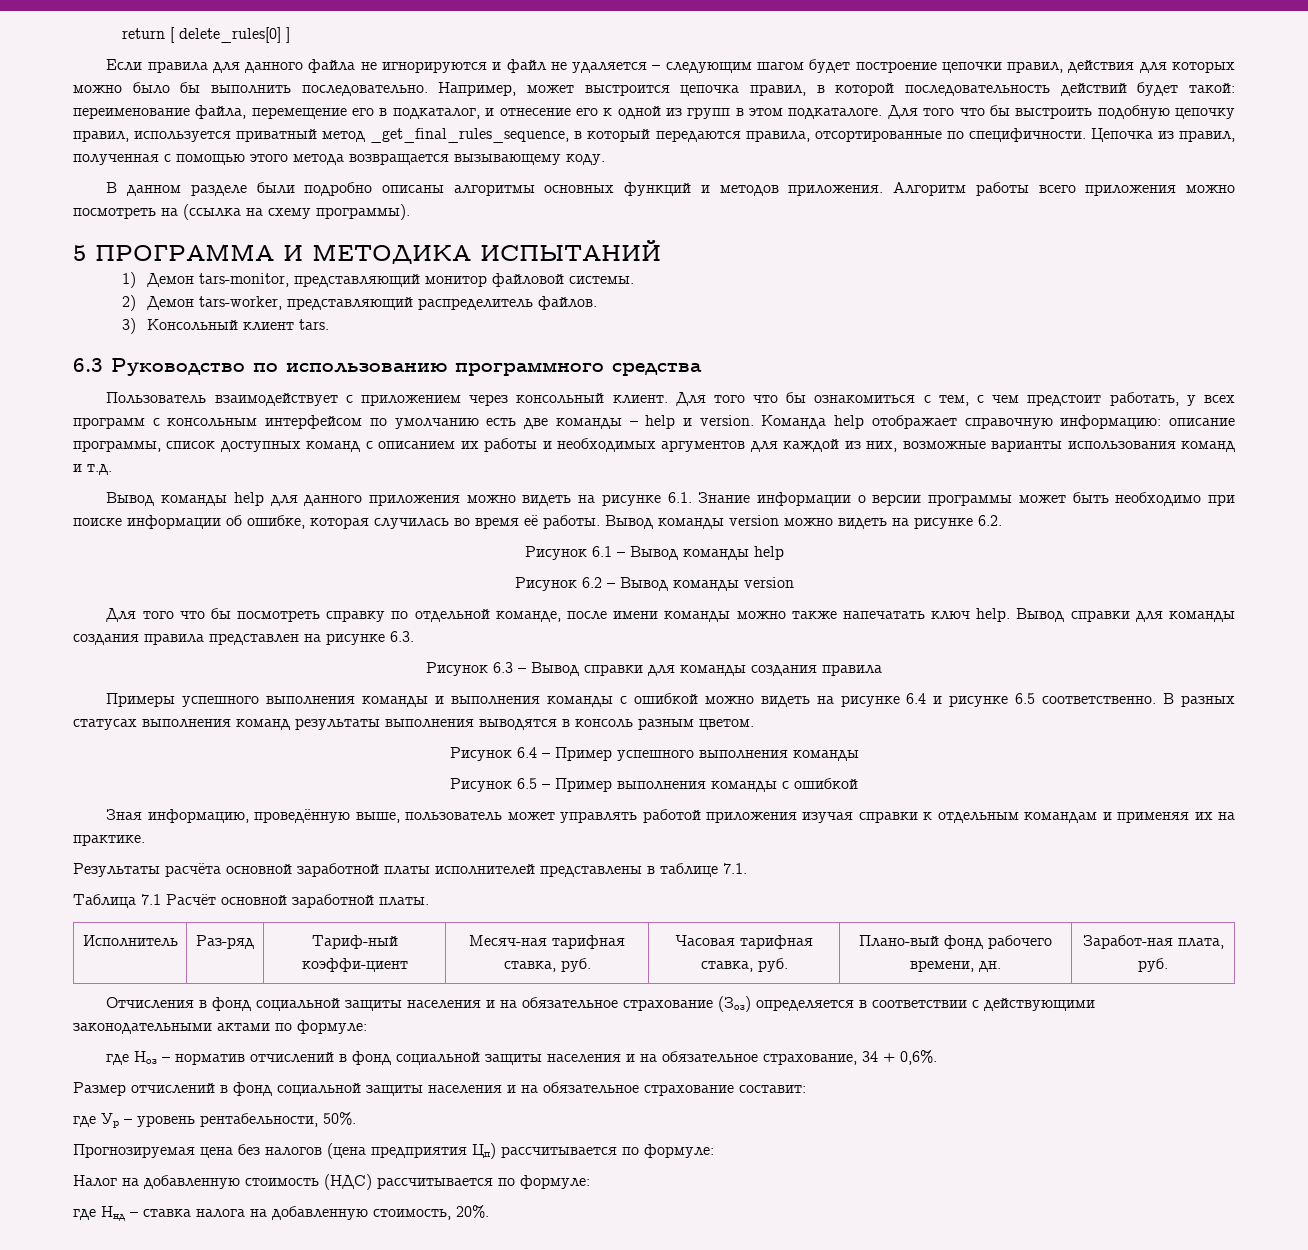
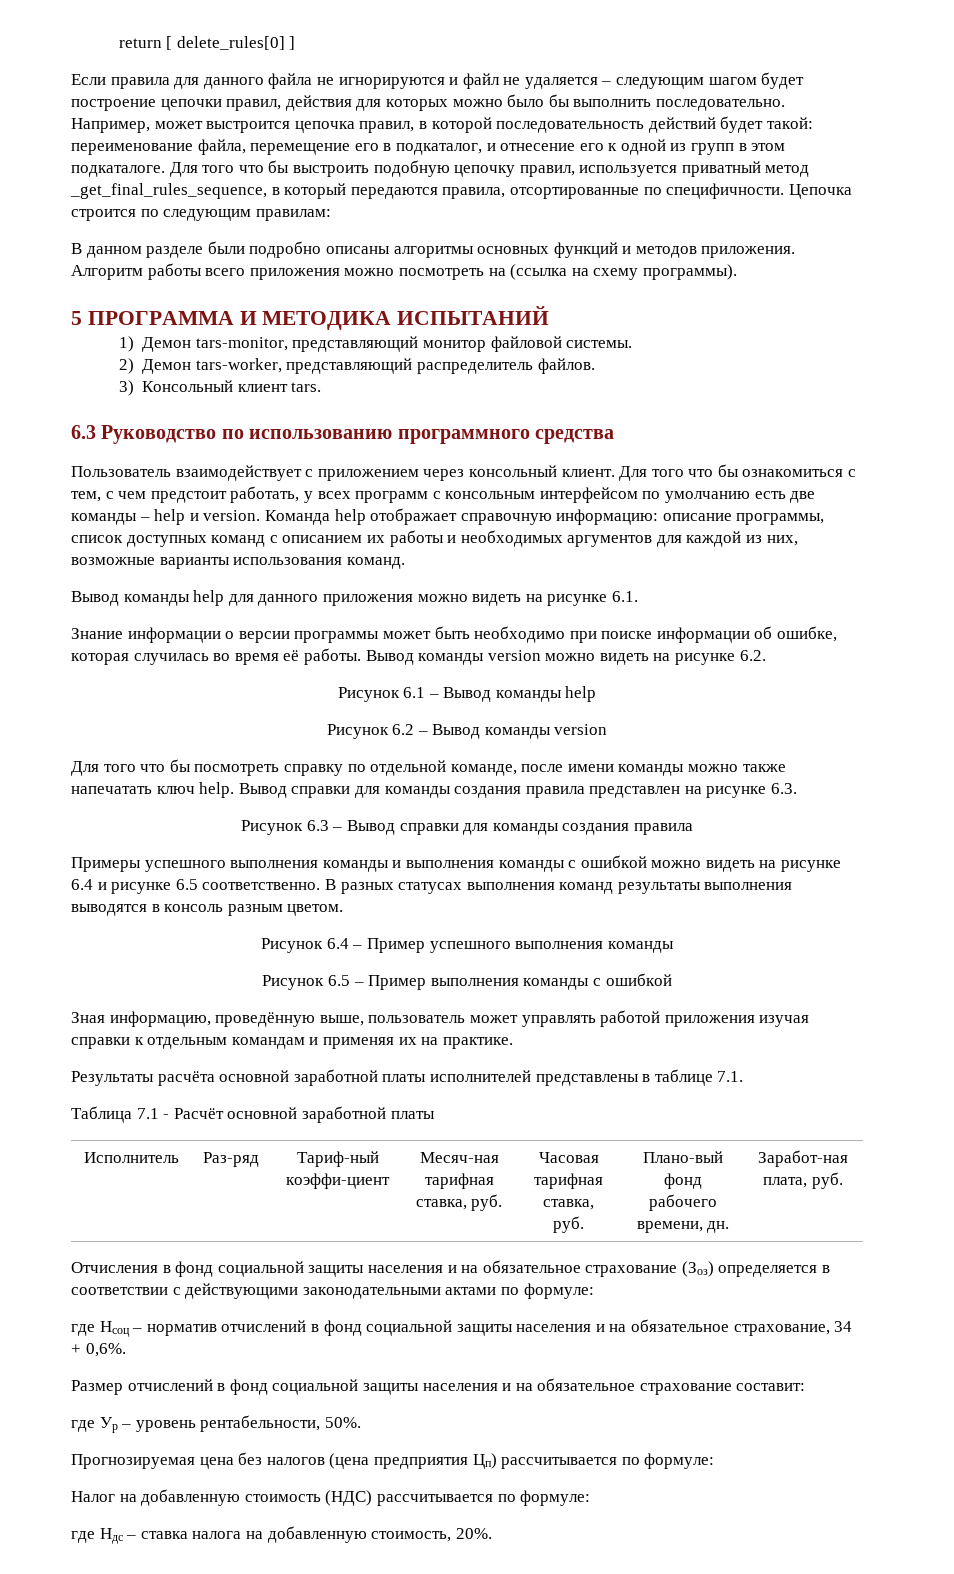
[1157,130,1235,142] [73,153,605,165] из правил, полученная с помощью этого метода возвращается вызывающему коду. -> [71,209,331,221] строится по следующим правилам:
[1181,441,1235,452] [73,464,112,475] команд и т.д. -> [346,557,405,569] команд.
(692, 497) none -> (638, 596) //
(161, 899) none -> [163,1114,170,1119] -
[379,897,429,906] платы. -> [390,1111,435,1119] платы
[134,1051,158,1064] Ноз -> [99,1321,130,1337] Нсоц
[101,1206,126,1221] Ннд -> [99,1528,123,1544] Ндс

